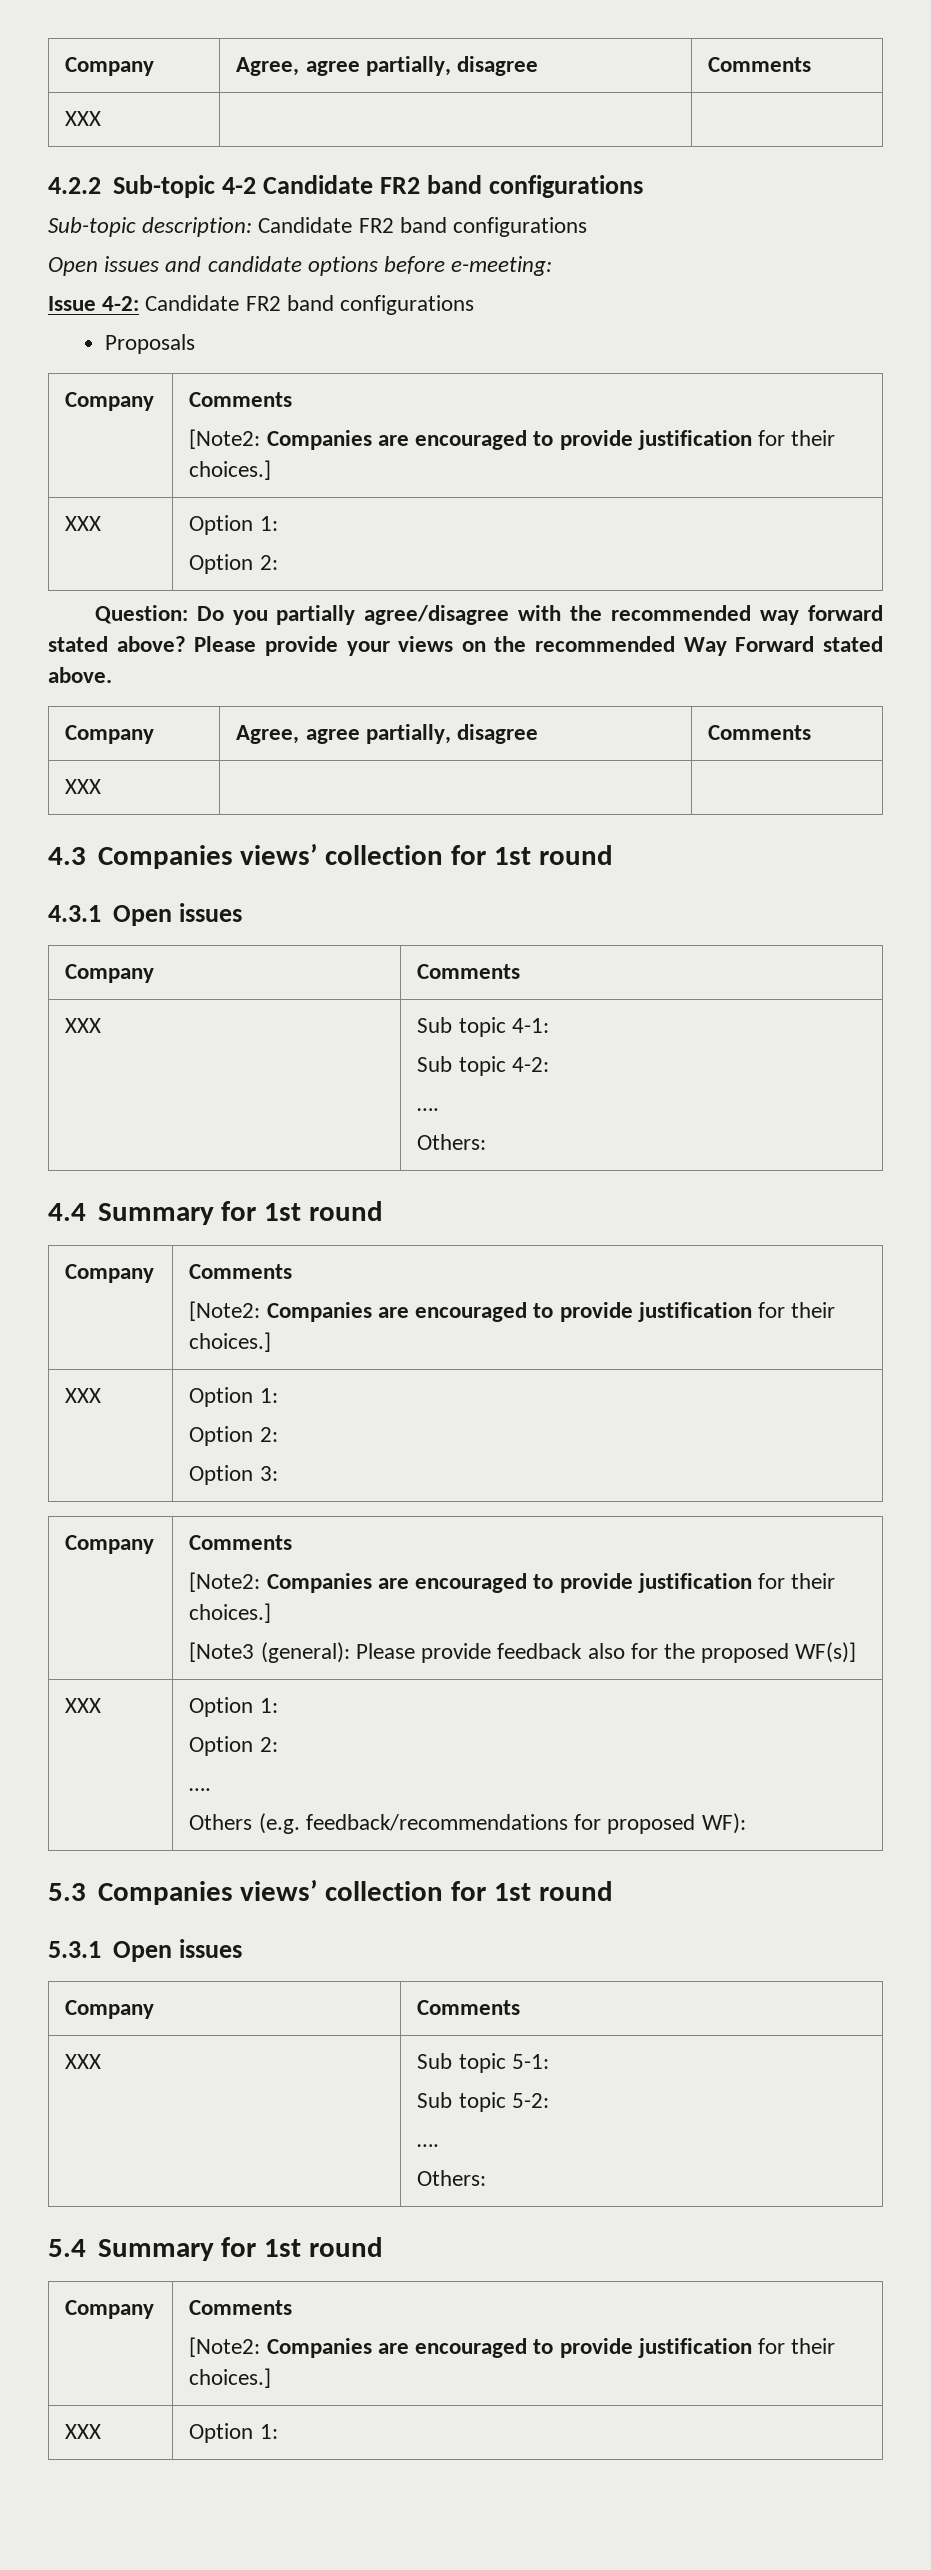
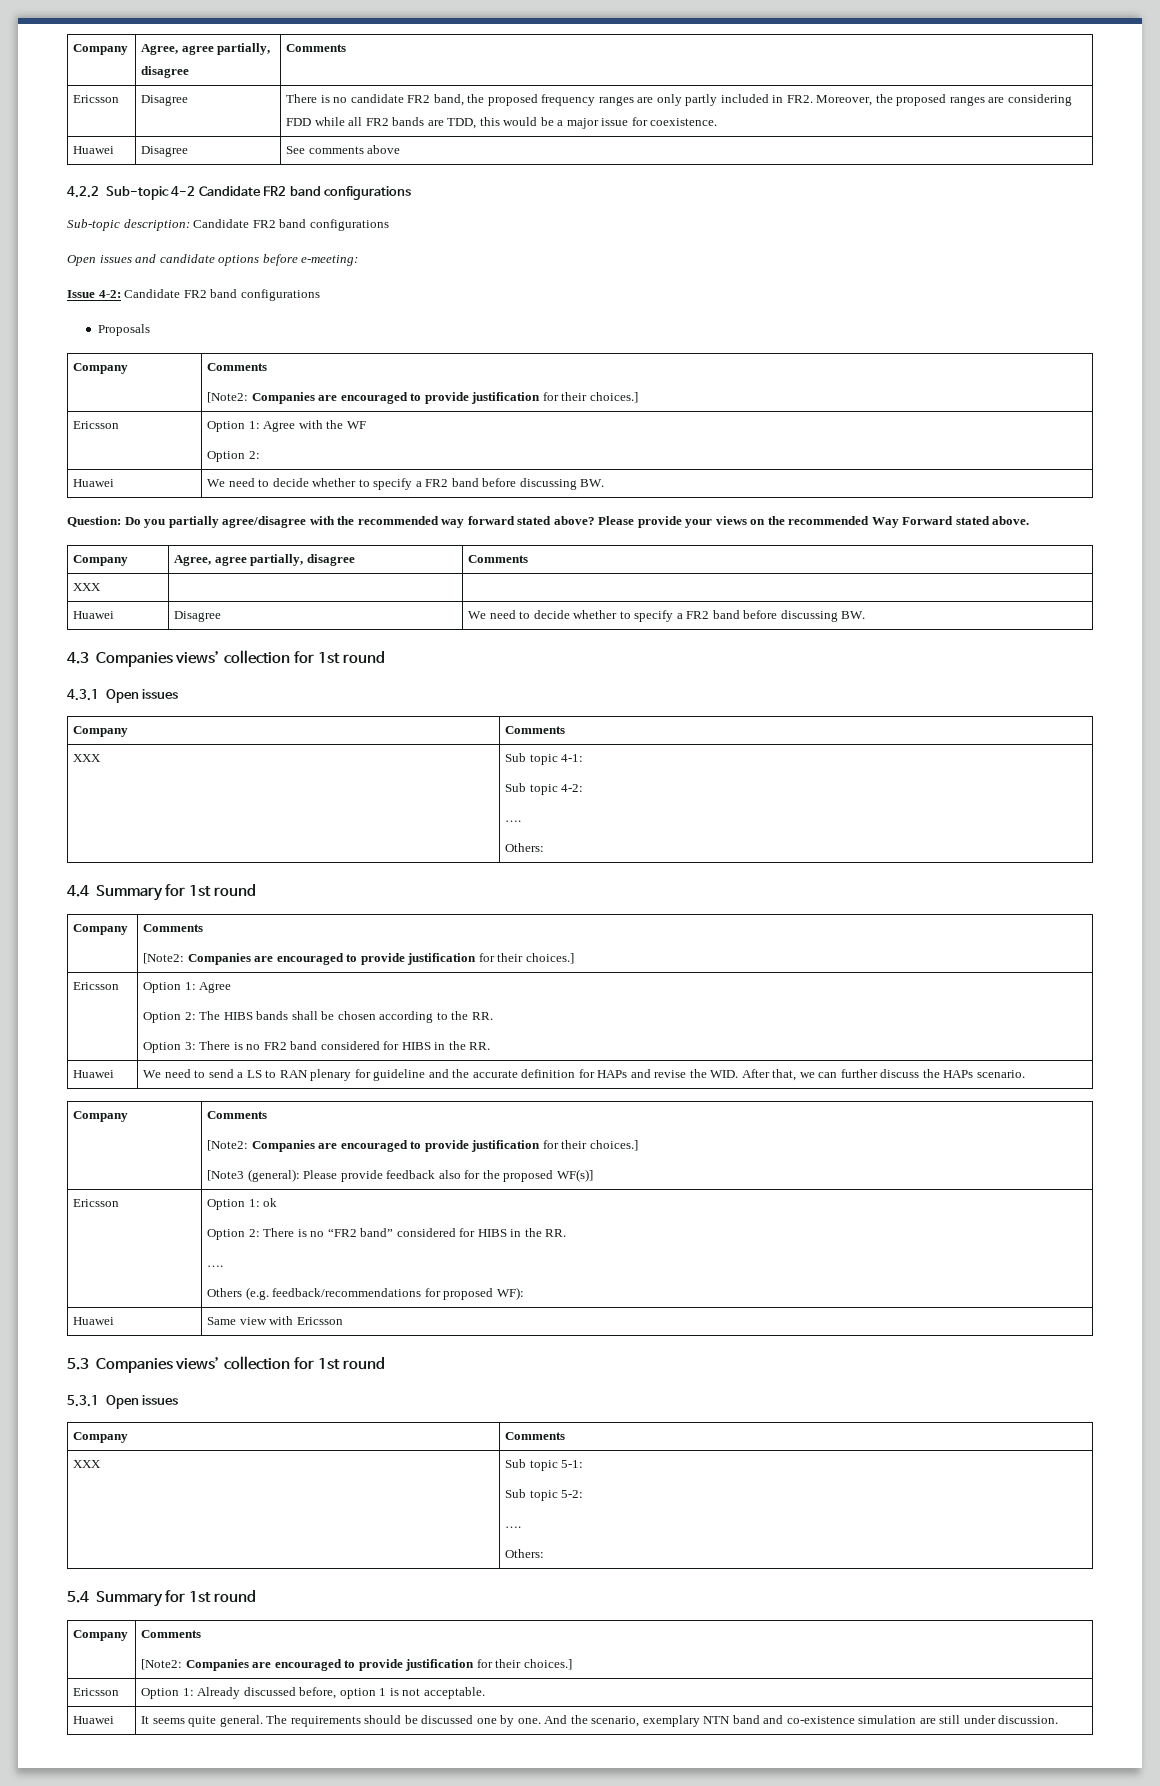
[65,57,155,76] [236,56,539,76] [708,57,812,72] [65,111,102,126] Company | Agree, agree partially, disagree | Comments // XXX | | -> [73,44,129,55] [141,43,271,55] [141,66,190,78] [286,44,347,52] [73,95,120,103] [141,95,189,106] [286,94,1072,106] [286,117,718,129] [73,146,115,154] [141,146,189,157] [286,145,401,154] Company | Agree, agree partially, disagree | Comments // Ericsson | Disagree | There is no candidate FR2 band, the proposed frequency ranges are only partly included in FR2. Moreover, the proposed ranges are considering FDD while all FR2 bands are TDD, this would be a major issue for coexistence. // Huawei | Disagree | See comments above
[65,516,102,531] [189,515,278,535] [189,554,278,574] XXX | Option 1: // Option 2: -> [73,421,120,429] [207,420,366,432] [207,451,260,462] [73,479,115,487] [207,478,605,490] Ericsson | Option 1: Agree with the WF // Option 2: // Huawei | We need to decide whether to specify a FR2 band before discussing BW.
(102, 786) none -> [73,611,115,619] [174,611,222,622] [468,610,866,622] // Huawei | Disagree | We need to decide whether to specify a FR2 band before discussing BW.
[65,1388,102,1403] [189,1387,278,1407] [189,1426,278,1446] [189,1465,278,1485] XXX | Option 1: // Option 2: // Option 3: -> [73,982,120,990] [143,982,232,993] [143,1011,493,1023] [143,1041,491,1053] [73,1070,115,1078] [143,1069,1025,1081] Ericsson | Option 1: Agree // Option 2: The HIBS bands shall be chosen according to the RR. // Option 3: There is no FR2 band considered for HIBS in the RR. // Huawei | We need to send a LS to RAN plenary for guideline and the accurate definition for HAPs and revise the WID. After that, we can further discuss the HAPs scenario.
[65,1698,102,1713] [189,1697,278,1717] [189,1736,278,1756] XXX | Option 1: // Option 2: -> [73,1199,120,1207] [207,1198,278,1210] [207,1228,567,1240] Ericsson | Option 1: ok // Option 2: There is no “FR2 band” considered for HIBS in the RR.
(746, 1823) none -> [73,1317,115,1325] [207,1316,343,1325] // Huawei | Same view with Ericsson
[65,2424,102,2439] [189,2423,278,2443] XXX | Option 1: -> [73,1688,120,1696] [141,1687,485,1699] [73,1716,115,1724] [141,1715,1059,1727] Ericsson | Option 1: Already discussed before, option 1 is not acceptable. // Huawei | It seems quite general. The requirements should be discussed one by one. And the scenario, exemplary NTN band and co-existence simulation are still under discussion.

